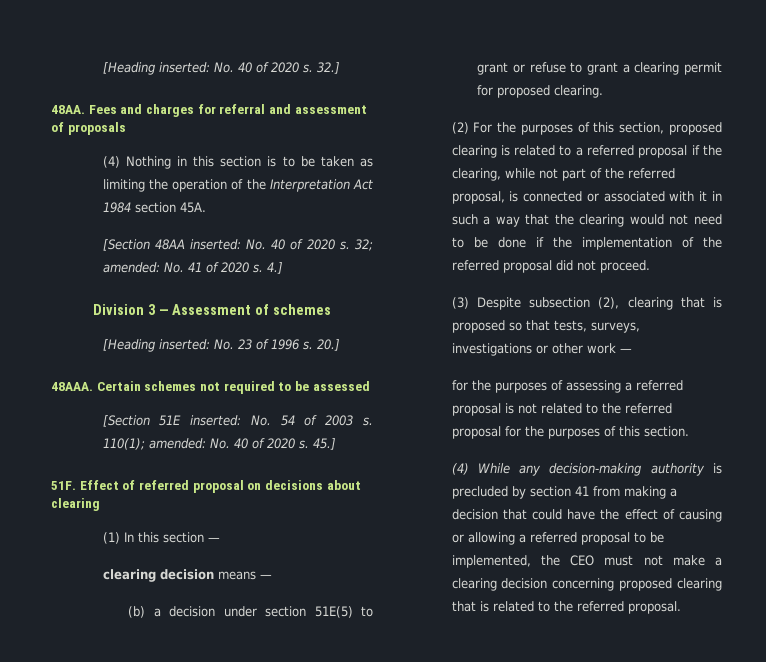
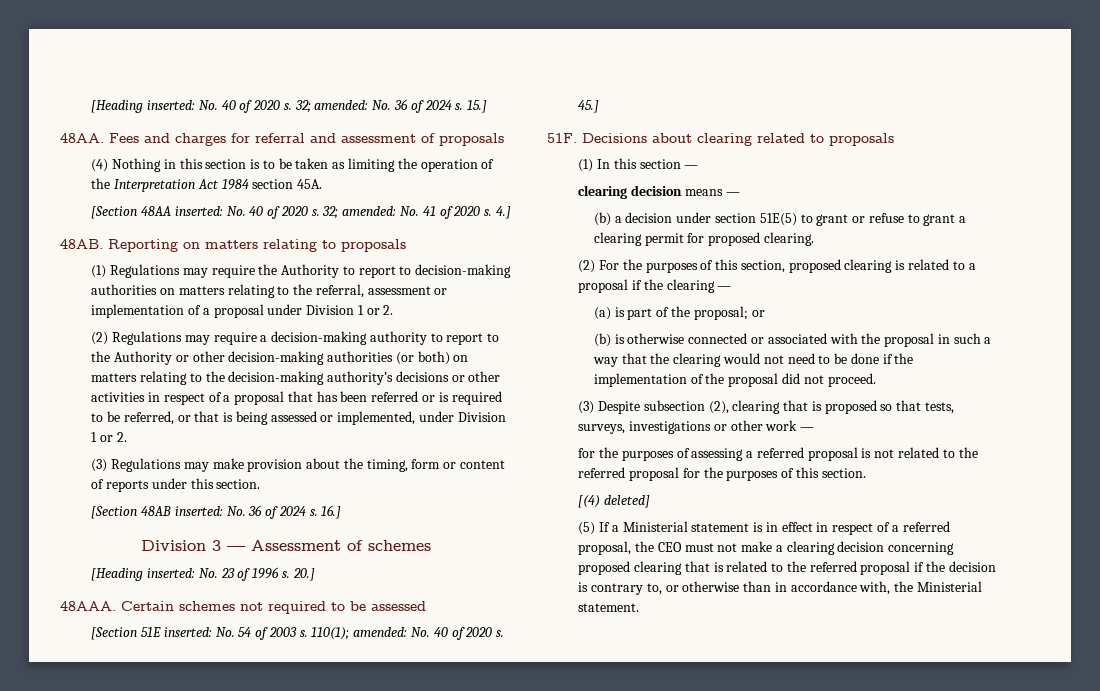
[316,62,340,74] 32.] -> [294,99,488,113] 32; amended: No. 36 of 2024 s. 15.]
(283, 268) none -> [60,239,406,252] [91,264,512,278] [91,284,448,298] [91,304,394,318] [91,331,500,345] [91,351,469,365] [91,371,501,385] [91,391,502,405] [91,411,506,425] [91,432,127,442] [91,458,506,472] [91,478,261,492] [91,505,342,519] // 48AB. Reporting on matters relating to proposals // (1) Regulations may require the Authority to report to decision-making authorities on matters relating to the referral, assessment or implementation of a proposal under Division 1 or 2. // (2) Regulations may require a decision-making authority to report to the Authority or other decision-making authorities (or both) on matters relating to the decision-making authority’s decisions or other activities in respect of a proposal that has been referred or is required to be referred, or that is being assessed or implemented, under Division 1 or 2. // (3) Regulations may make provision about the timing, form or content of reports under this section. // [Section 48AB inserted: No. 36 of 2024 s. 16.]
[79,480,323,493] Effect of referred proposal on decisions -> [582,133,647,143] Decisions
(100, 504) none -> [757,133,894,146] related to proposals
[587,145,723,158] [451,168,675,181] [451,191,519,204] referred proposal if the clearing, while not part of the referred proposal, is -> [578,279,732,293] [593,306,765,320] [593,333,685,347] proposal if the clearing — // (a) is part of the proposal; or // (b) is otherwise
[699,191,708,201] it -> [861,333,935,347] the proposal
[451,260,499,271] referred -> (725, 378) none
[451,463,722,476] [451,486,677,499] [451,509,722,522] [451,532,664,545] [451,555,531,568] (4) While any decision-making authority is precluded by section 41 from making a decision that could have the effect of causing or allowing a referred proposal to be implemented, -> [578,495,651,508] [578,521,950,535] [578,541,632,555] [(4) deleted] // (5) If a Ministerial statement is in effect in respect of a referred proposal,
[627,601,681,614] proposal. -> [860,561,996,575] [578,581,983,595] [578,603,640,612] proposal if the decision is contrary to, or otherwise than in accordance with, the Ministerial statement.

